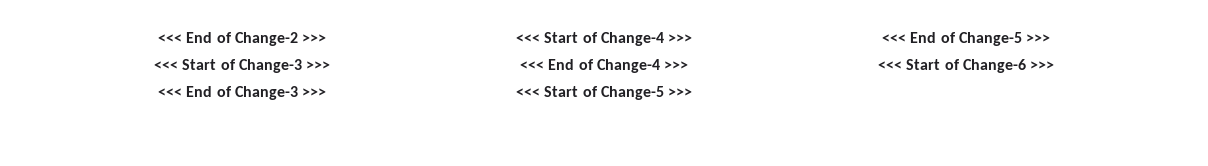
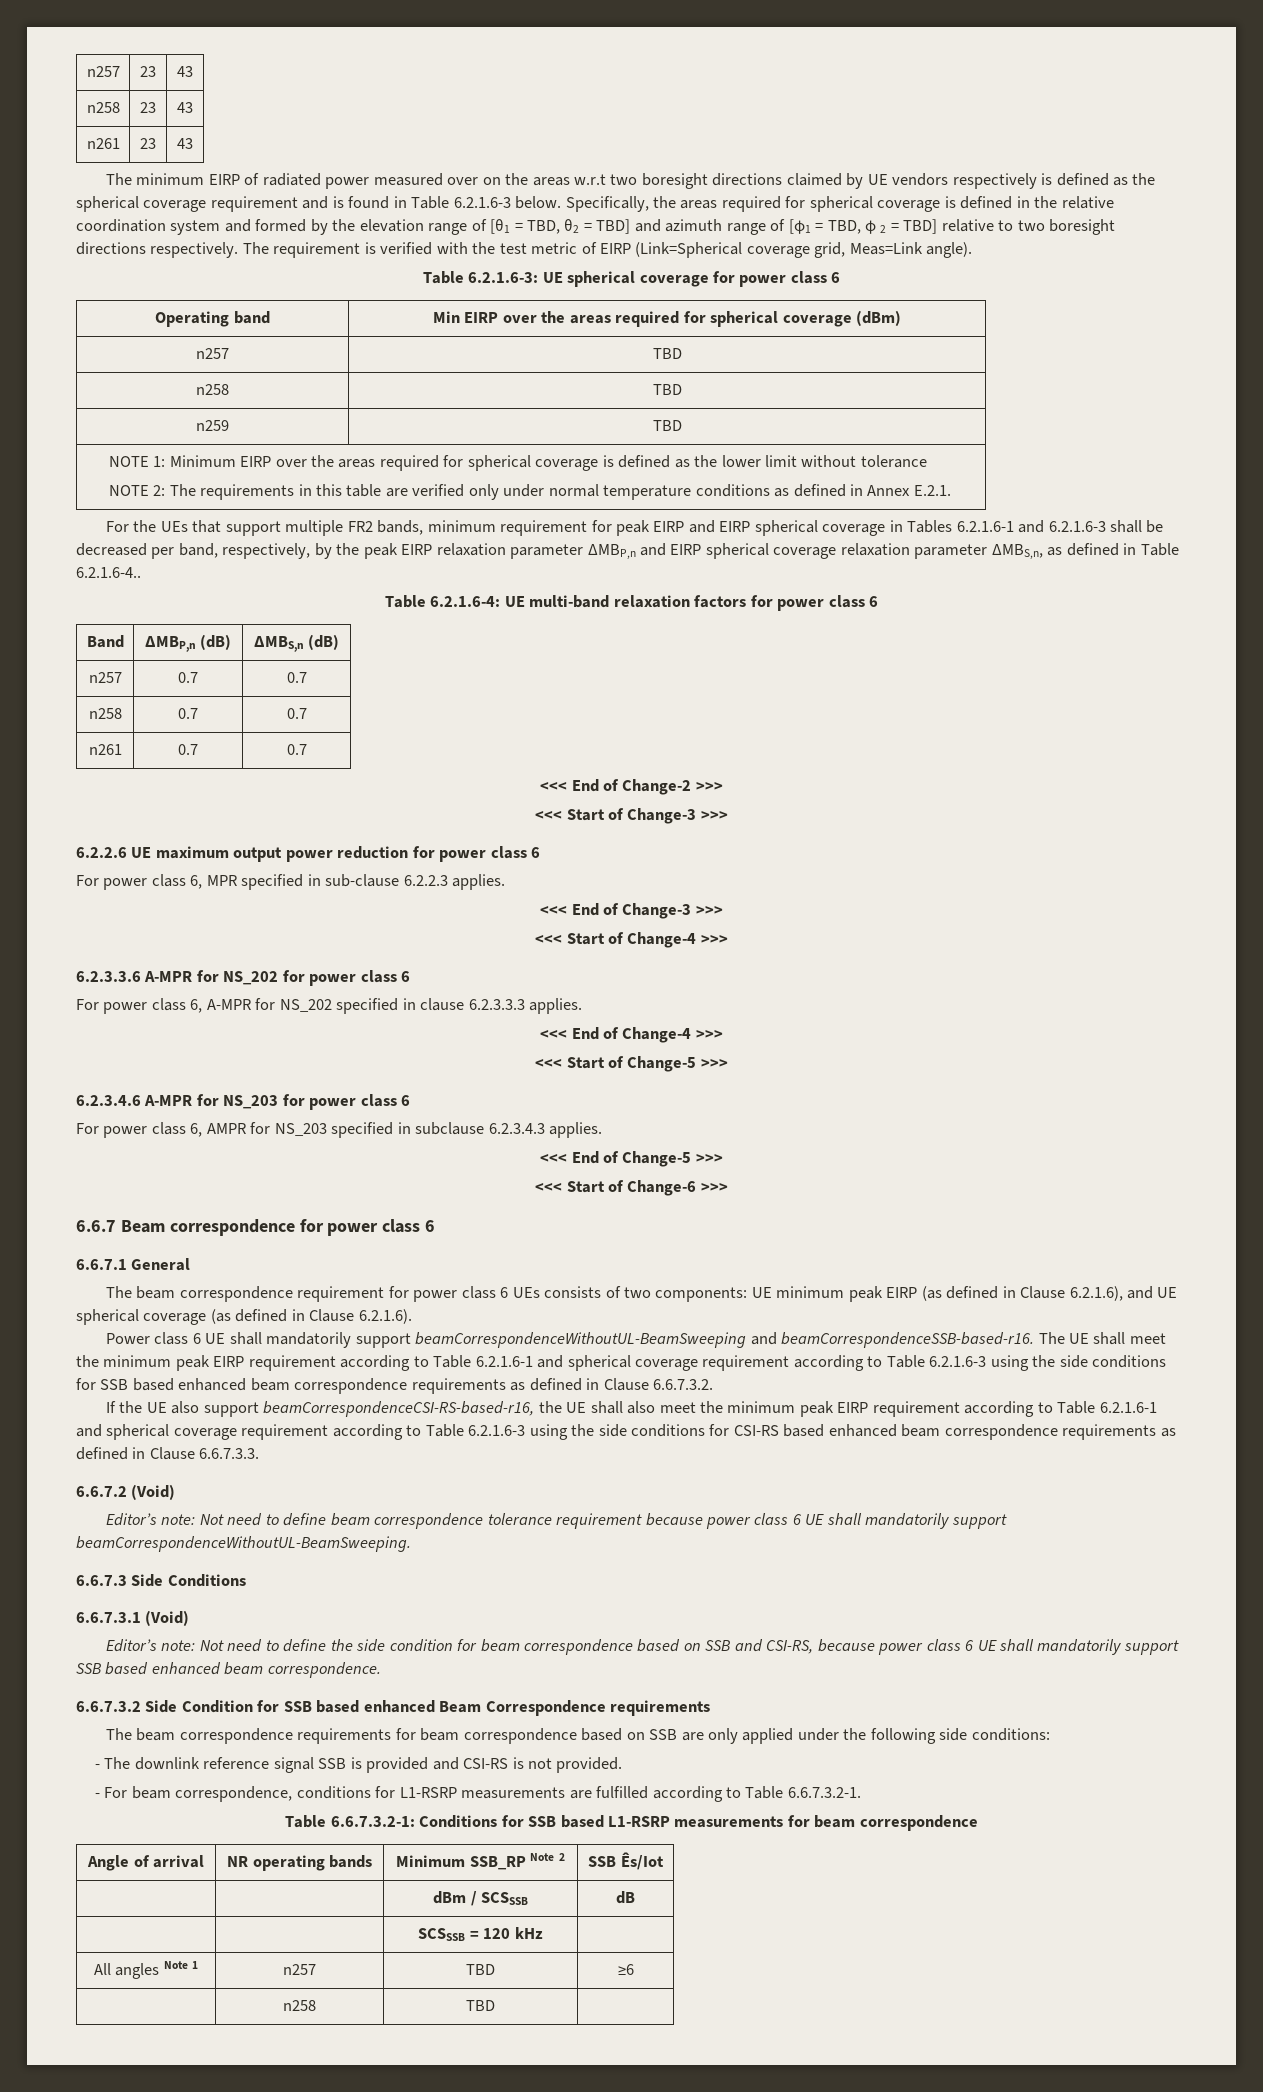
(157, 38) none -> [86,66,120,77] [140,66,156,77] [177,66,193,77] [86,102,120,113] [140,102,156,113] [177,102,193,113] [86,138,120,149] [140,138,156,149] [177,138,193,149] [106,173,1156,189] [76,196,1114,212] [76,219,1116,235] [76,242,973,258] [422,271,841,287] [155,311,270,327] [432,310,902,327] [196,348,229,359] [652,348,682,359] [196,384,229,395] [652,384,682,395] [196,420,229,431] [652,420,682,431] [108,455,927,471] [108,484,951,500] [106,520,1164,536] [76,543,1179,559] [76,567,141,578] [384,595,879,611] [86,635,124,648] [144,634,232,652] [253,634,340,652] [88,672,122,683] [178,672,198,683] [286,672,307,683] [88,708,122,719] [178,708,198,719] [286,708,307,719] [88,744,122,755] [178,744,198,755] [286,744,307,755] n257 | 23 | 43 // n258 | 23 | 43 // n261 | 23 | 43 // The minimum EIRP of radiated power measured over on the areas w.r.t two boresight directions claimed by UE vendors respectively is defined as the spherical coverage requirement and is found in Table 6.2.1.6-3 below. Specifically, the areas required for spherical coverage is defined in the relative coordination system and formed by the elevation range of [θ1 = TBD, θ2 = TBD] and azimuth range of [ϕ1 = TBD, ϕ 2 = TBD] relative to two boresight directions respectively. The requirement is verified with the test metric of EIRP (Link=Spherical coverage grid, Meas=Link angle). // Table 6.2.1.6-3: UE spherical coverage for power class 6 // Operating band | Min EIRP over the areas required for spherical coverage (dBm) // n257 | TBD // n258 | TBD // n259 | TBD // NOTE 1: Minimum EIRP over the areas required for spherical coverage is defined as the lower limit without tolerance // NOTE 2: The requirements in this table are verified only under normal temperature conditions as defined in Annex E.2.1. // For the UEs that support multiple FR2 bands, minimum requirement for peak EIRP and EIRP spherical coverage in Tables 6.2.1.6-1 and 6.2.1.6-3 shall be decreased per band, respectively, by the peak EIRP relaxation parameter ΔMBP,n and EIRP spherical coverage relaxation parameter ΔMBS,n, as defined in Table 6.2.1.6-4.. // Table 6.2.1.6-4: UE multi-band relaxation factors for power class 6 // Band | ΔMBP,n (dB) | ΔMBS,n (dB) // n257 | 0.7 | 0.7 // n258 | 0.7 | 0.7 // n261 | 0.7 | 0.7 //
(331, 65) none -> [76,846,541,862] [76,874,506,890] // 6.2.2.6 UE maximum output power reduction for power class 6 // For power class 6, MPR specified in sub-clause 6.2.2.3 applies.
(693, 38) none -> [76,970,411,986] [76,998,583,1014] // 6.2.3.3.6 A-MPR for NS_202 for power class 6 // For power class 6, A-MPR for NS_202 specified in clause 6.2.3.3.3 applies.
(693, 92) none -> [76,1094,411,1110] [76,1122,603,1138] // 6.2.3.4.6 A-MPR for NS_203 for power class 6 // For power class 6, AMPR for NS_203 specified in subclause 6.2.3.4.3 applies.
(1055, 65) none -> [76,1219,436,1236] [76,1258,191,1271] [106,1286,1178,1302] [76,1309,412,1325] [106,1332,1166,1348] [76,1355,1167,1371] [76,1378,714,1394] [106,1401,1157,1417] [76,1424,1176,1440] [76,1447,260,1460] [76,1484,176,1500] [106,1513,1007,1529] [76,1536,411,1552] [76,1574,246,1587] [76,1610,190,1626] [106,1639,1179,1655] [76,1662,381,1678] [76,1700,711,1716] [106,1728,1050,1744] [94,1757,623,1773] [94,1786,861,1802] [285,1815,978,1831] [87,1855,204,1871] [227,1855,372,1871] [396,1853,565,1870] [588,1852,664,1870] [433,1891,528,1906] [616,1891,635,1904] [418,1927,543,1941] [93,1961,199,1979] [283,1964,316,1975] [466,1964,495,1975] [617,1964,634,1975] [283,2000,316,2011] [466,2000,495,2011] // 6.6.7 Beam correspondence for power class 6 // 6.6.7.1 General // The beam correspondence requirement for power class 6 UEs consists of two components: UE minimum peak EIRP (as defined in Clause 6.2.1.6), and UE spherical coverage (as defined in Clause 6.2.1.6). // Power class 6 UE shall mandatorily support beamCorrespondenceWithoutUL-BeamSweeping and beamCorrespondenceSSB-based-r16. The UE shall meet the minimum peak EIRP requirement according to Table 6.2.1.6-1 and spherical coverage requirement according to Table 6.2.1.6-3 using the side conditions for SSB based enhanced beam correspondence requirements as defined in Clause 6.6.7.3.2. // If the UE also support beamCorrespondenceCSI-RS-based-r16, the UE shall also meet the minimum peak EIRP requirement according to Table 6.2.1.6-1 and spherical coverage requirement according to Table 6.2.1.6-3 using the side conditions for CSI-RS based enhanced beam correspondence requirements as defined in Clause 6.6.7.3.3. // 6.6.7.2 (Void) // Editor’s note: Not need to define beam correspondence tolerance requirement because power class 6 UE shall mandatorily support beamCorrespondenceWithoutUL-BeamSweeping. // 6.6.7.3 Side Conditions // 6.6.7.3.1 (Void) // Editor’s note: Not need to define the side condition for beam correspondence based on SSB and CSI-RS, because power class 6 UE shall mandatorily support SSB based enhanced beam correspondence. // 6.6.7.3.2 Side Condition for SSB based enhanced Beam Correspondence requirements // The beam correspondence requirements for beam correspondence based on SSB are only applied under the following side conditions: // - The downlink reference signal SSB is provided and CSI-RS is not provided. // - For beam correspondence, conditions for L1-RSRP measurements are fulfilled according to Table 6.6.7.3.2-1. // Table 6.6.7.3.2-1: Conditions for SSB based L1-RSRP measurements for beam correspondence // Angle of arrival | NR operating bands | Minimum SSB_RP Note 2 | SSB Ês/Iot // | | dBm / SCSSSB | dB // | | SCSSSB = 120 kHz | // All angles Note 1 | n257 | TBD | ≥6 // | n258 | TBD |

